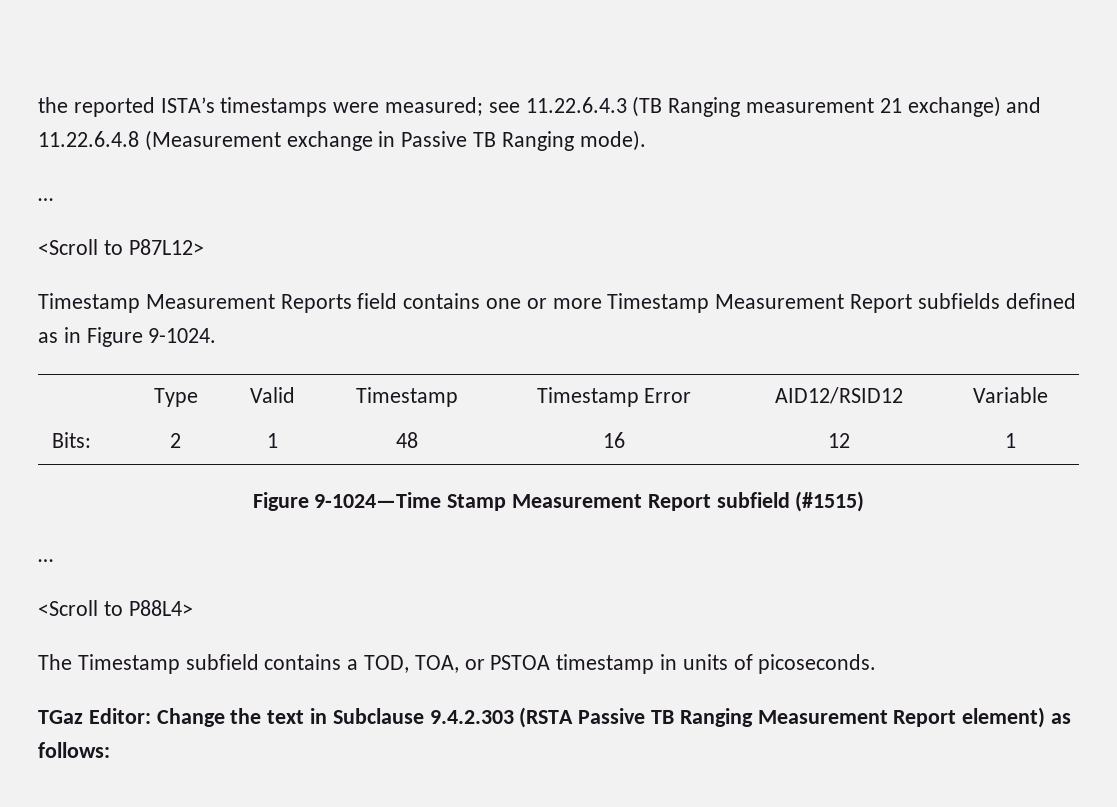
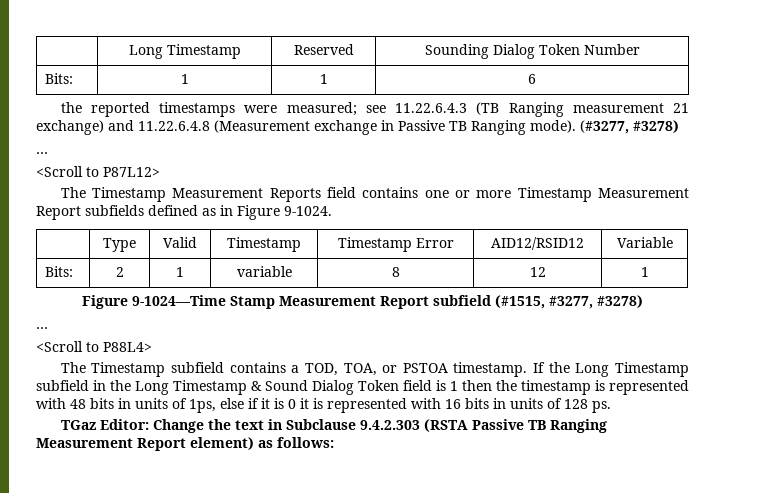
(38, 105) none -> [128,44,241,59] [293,44,354,55] [424,44,640,59] [44,73,73,84] [180,74,189,84] [319,74,328,84] [528,74,536,84] | Long Timestamp | Reserved | Sounding Dialog Token Number // Bits: | 1 | 1 | 6 //
[160,97,215,113] ISTA’s -> (150, 109) none
(646, 140) none -> [580,120,679,134] (#3277, #3278)
(204, 247) none -> [60,187,86,198] The
[395,432,418,448] [603,432,625,448] 48 | 16 -> [236,266,292,277] [391,267,400,277] variable | 8
[795,491,865,512] (#1515) -> [495,295,643,309] (#1515, #3277, #3278)
[556,654,877,674] timestamp in units of picoseconds. -> [453,362,690,377] [36,380,689,395] [36,398,611,413] timestamp. If the Long Timestamp subfield in the Long Timestamp & Sound Dialog Token field is 1 then the timestamp is represented with 48 bits in units of 1ps, else if it is 0 it is represented with 16 bits in units of 128 ps.

